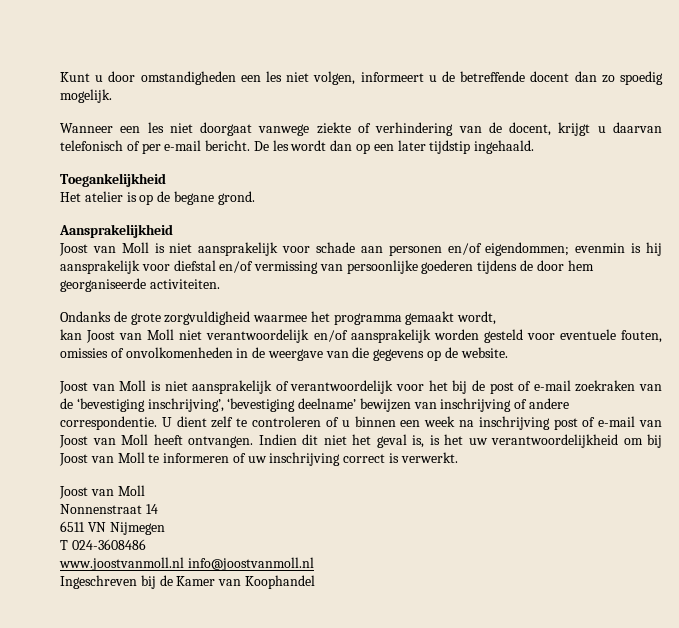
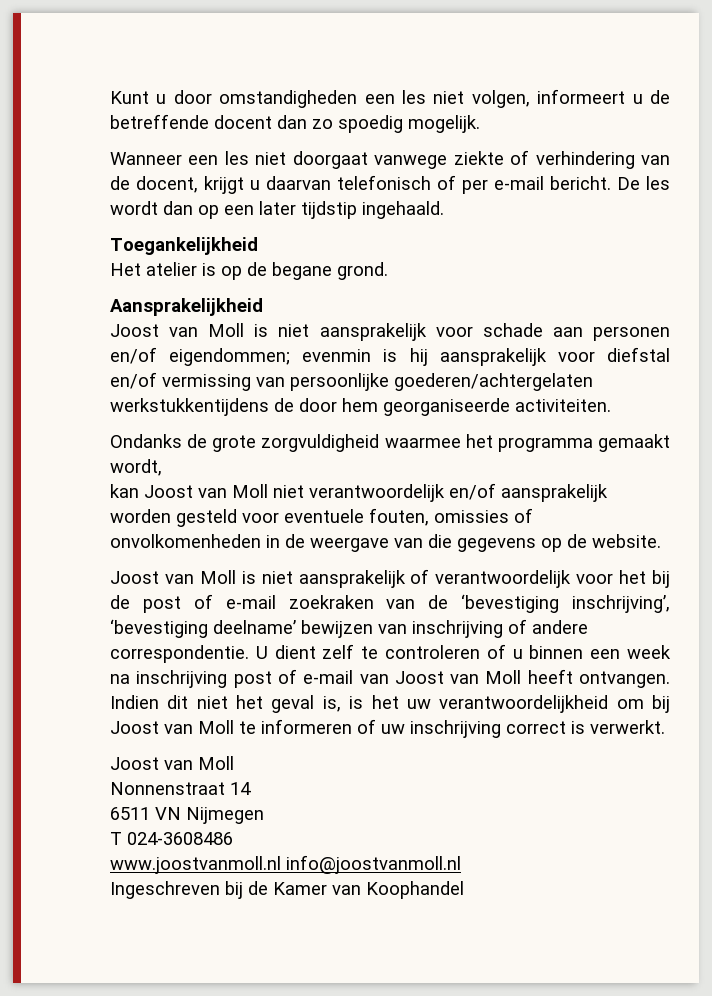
[421,260,518,274] goederen tijdens -> [394,373,593,391] [110,398,269,416] goederen/achtergelaten werkstukkentijdens

